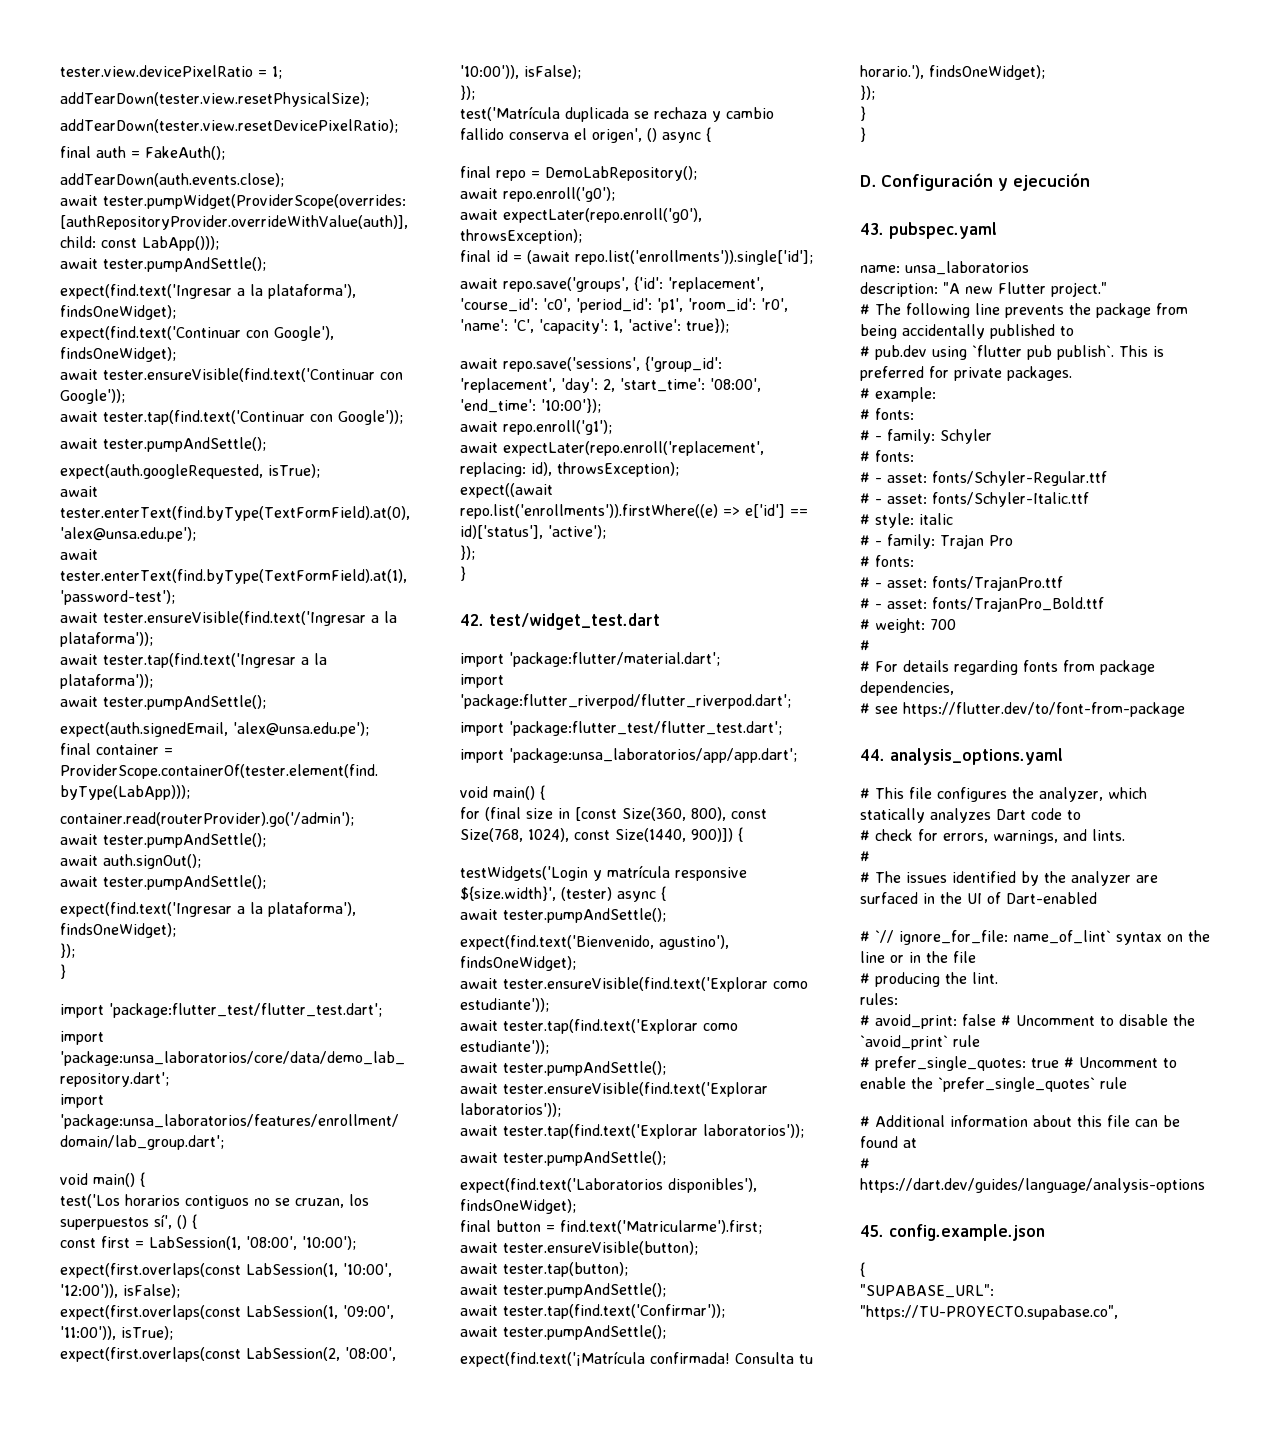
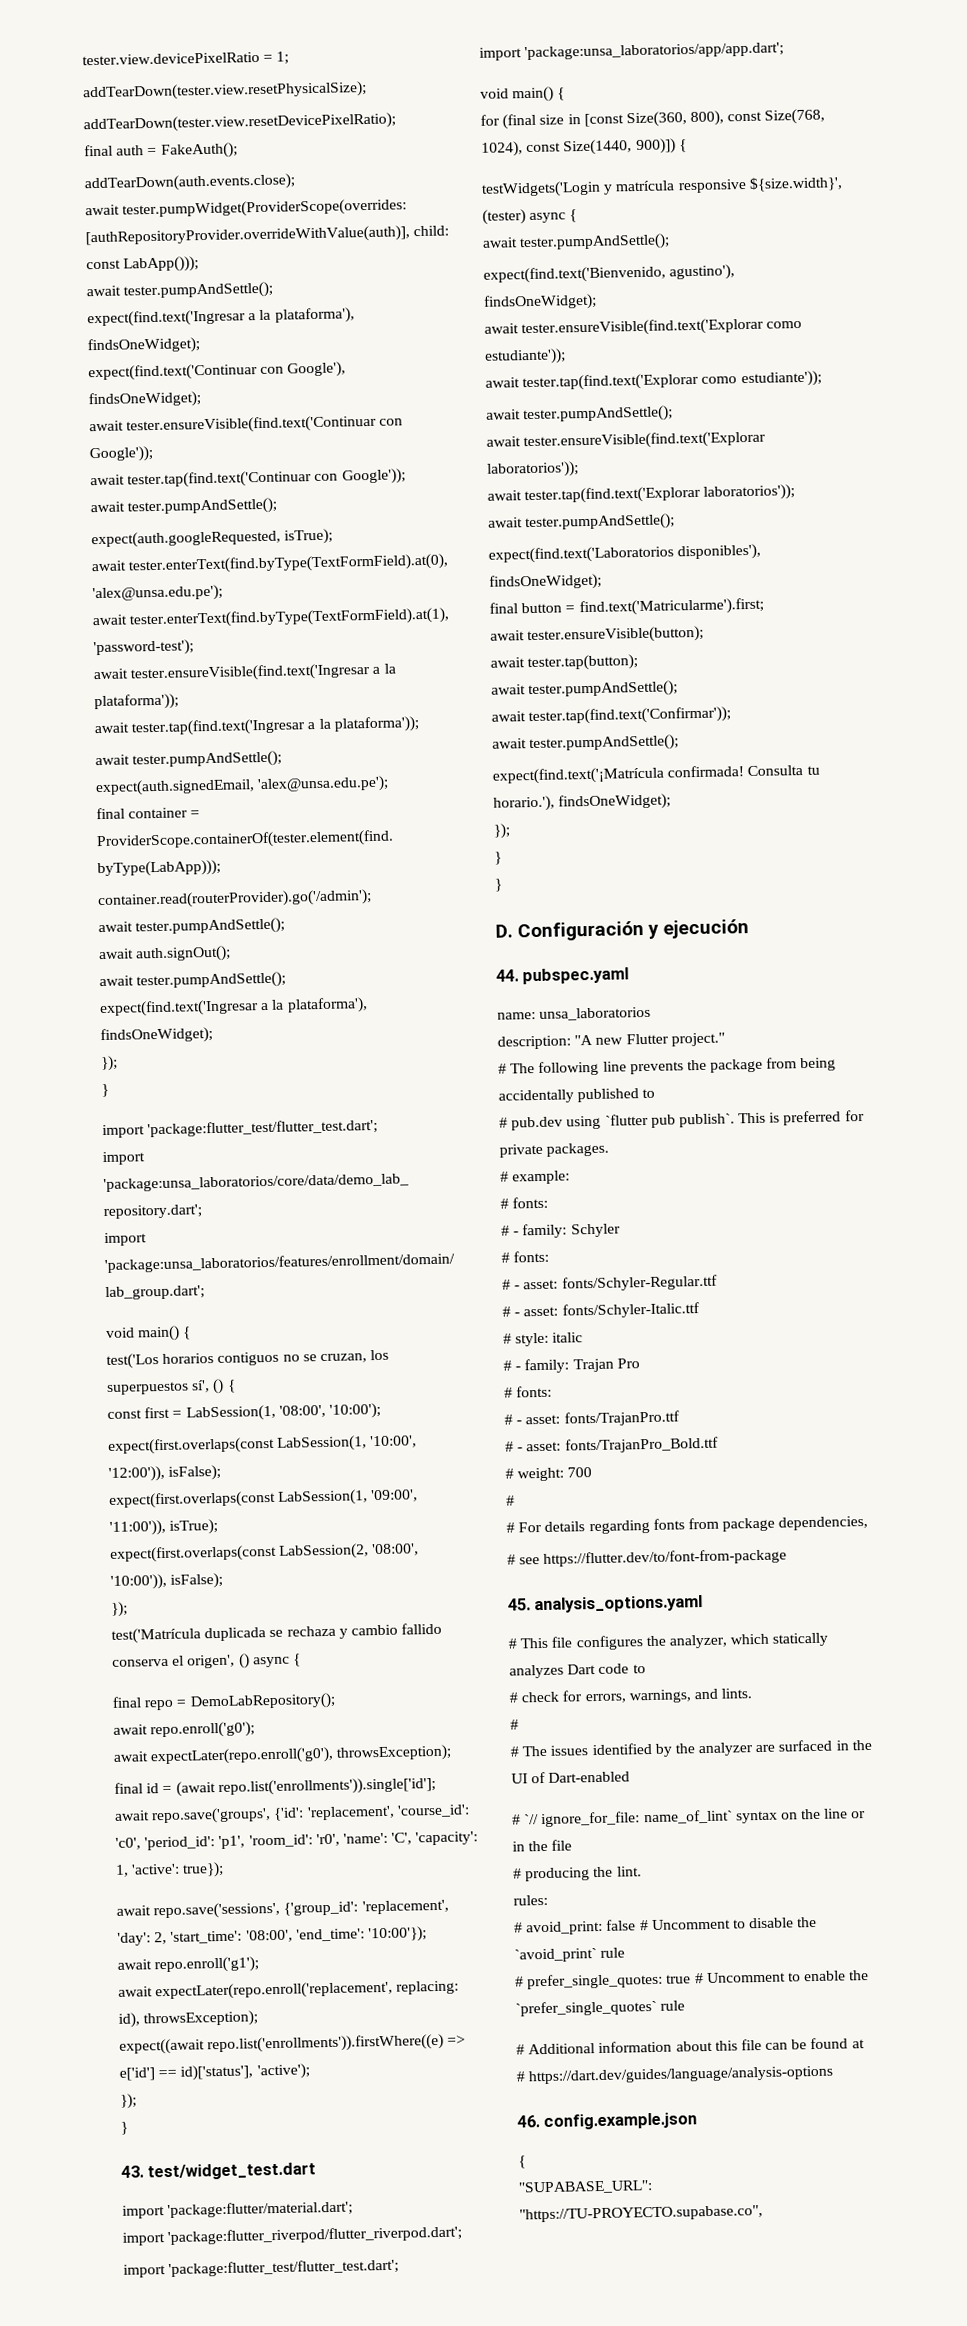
[460,614,484,626] 42. -> [121,2165,144,2178] 43.
[860,223,884,235] 43. -> [496,969,519,982] 44.
[860,749,885,761] 44. -> [508,1598,531,1611] 45.
[860,1225,884,1237] 45. -> [517,2115,540,2128] 46.

